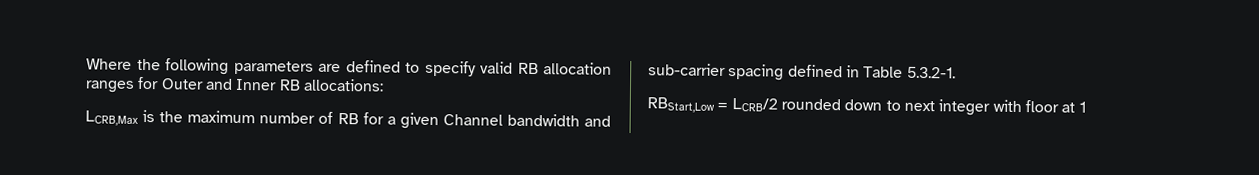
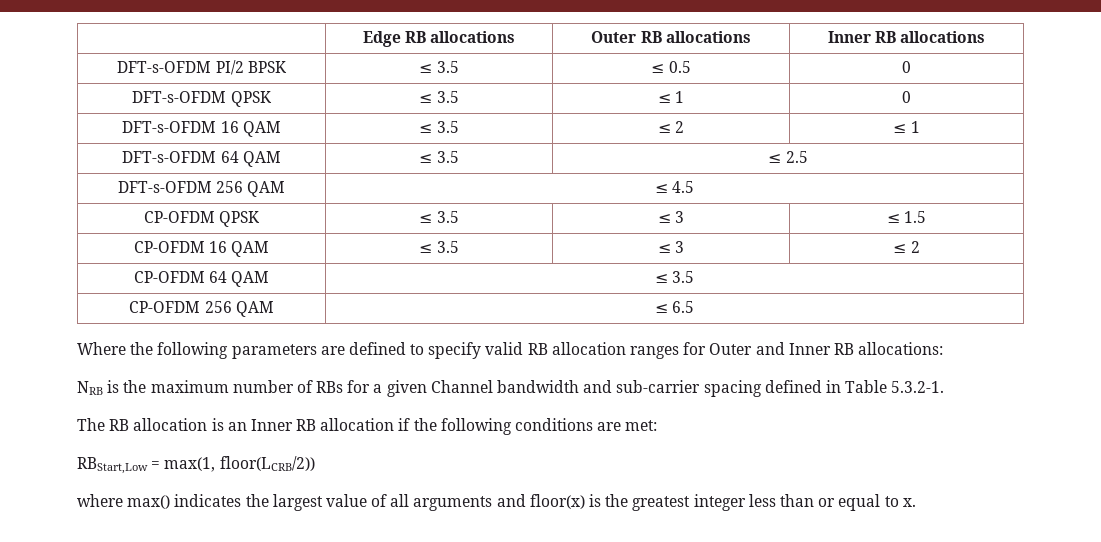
(86, 64) none -> [362,31,516,47] [591,31,751,43] [827,31,986,43] [117,60,287,75] [419,61,459,73] [651,61,691,73] [902,61,911,73] [132,91,272,107] [419,91,459,103] [657,91,685,103] [902,91,911,103] [122,121,281,137] [419,121,459,133] [657,121,685,133] [893,121,920,133] [122,151,281,167] [419,151,459,163] [768,151,808,163] [117,181,286,197] [654,181,695,193] [143,211,261,227] [419,211,459,223] [657,211,685,223] [886,211,927,223] [133,241,270,257] [419,241,459,253] [657,241,685,253] [893,241,920,253] [133,271,270,287] [654,271,695,283] [129,301,274,317] [654,301,695,313] | Edge RB allocations | Outer RB allocations | Inner RB allocations // DFT-s-OFDM PI/2 BPSK | ≤ 3.5 | ≤ 0.5 | 0 // DFT-s-OFDM QPSK | ≤ 3.5 | ≤ 1 | 0 // DFT-s-OFDM 16 QAM | ≤ 3.5 | ≤ 2 | ≤ 1 // DFT-s-OFDM 64 QAM | ≤ 3.5 | ≤ 2.5 // DFT-s-OFDM 256 QAM | ≤ 4.5 // CP-OFDM QPSK | ≤ 3.5 | ≤ 3 | ≤ 1.5 // CP-OFDM 16 QAM | ≤ 3.5 | ≤ 3 | ≤ 2 // CP-OFDM 64 QAM | ≤ 3.5 // CP-OFDM 256 QAM | ≤ 6.5 //
[85,110,139,126] LCRB,Max -> [77,381,103,395] NRB
[337,112,359,125] RB -> [316,381,344,393] RBs
[647,97,1086,116] RBStart,Low = LCRB/2 rounded down to next integer with floor at 1 -> [77,418,658,435] [77,456,315,474] [77,494,916,511] The RB allocation is an Inner RB allocation if the following conditions are met: // RBStart,Low = max(1, floor(LCRB/2)) // where max() indicates the largest value of all arguments and floor(x) is the greatest integer less than or equal to x.

